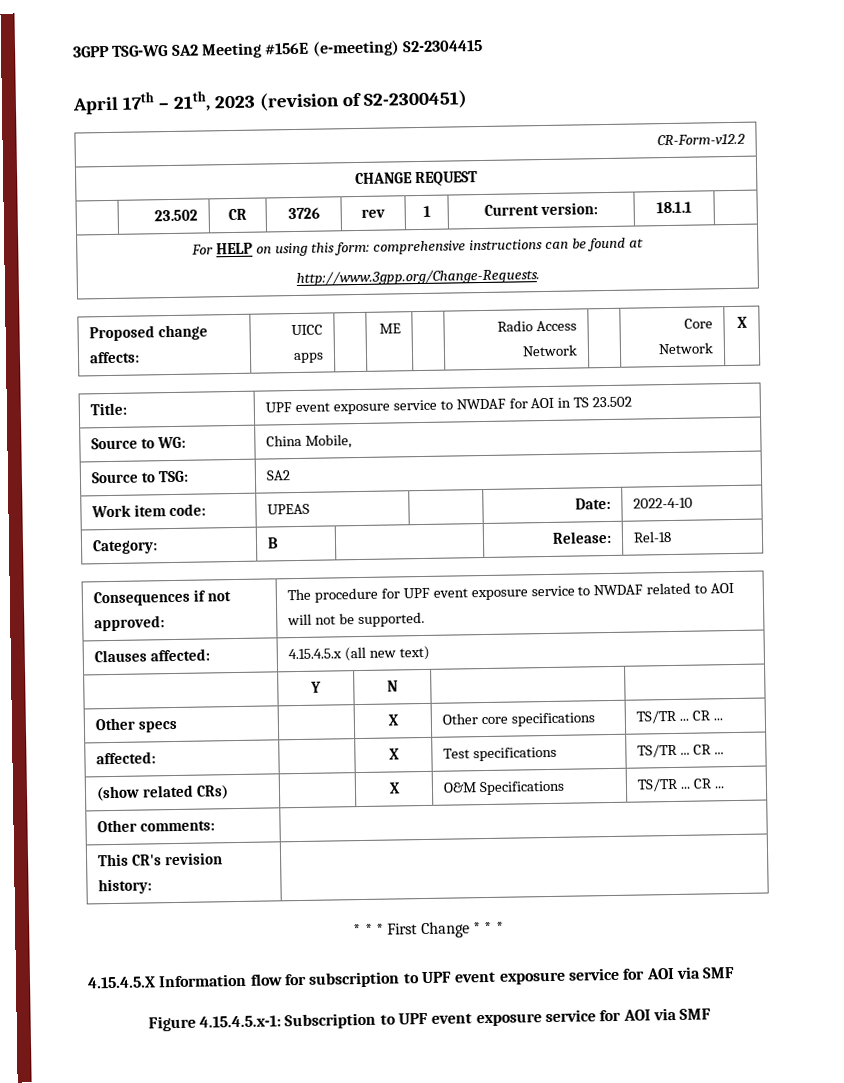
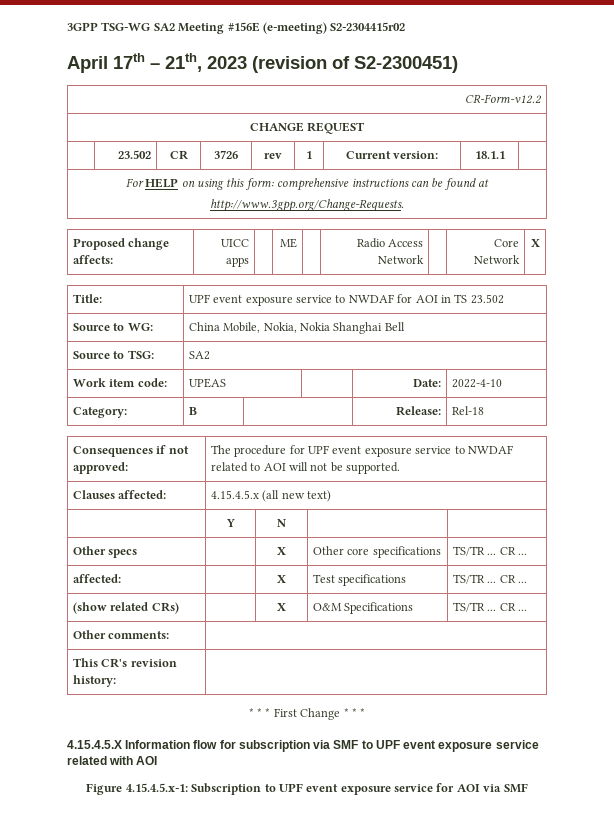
[401,39,483,53] S2-2304415 -> [330,22,406,31] S2-2304415r02
(352, 441) none -> [263,322,405,334] Nokia, Nokia Shanghai Bell
[402,966,736,985] to UPF event exposure service for AOI via SMF -> [313,740,539,752] [67,756,158,765] via SMF to UPF event exposure service related with AOI

